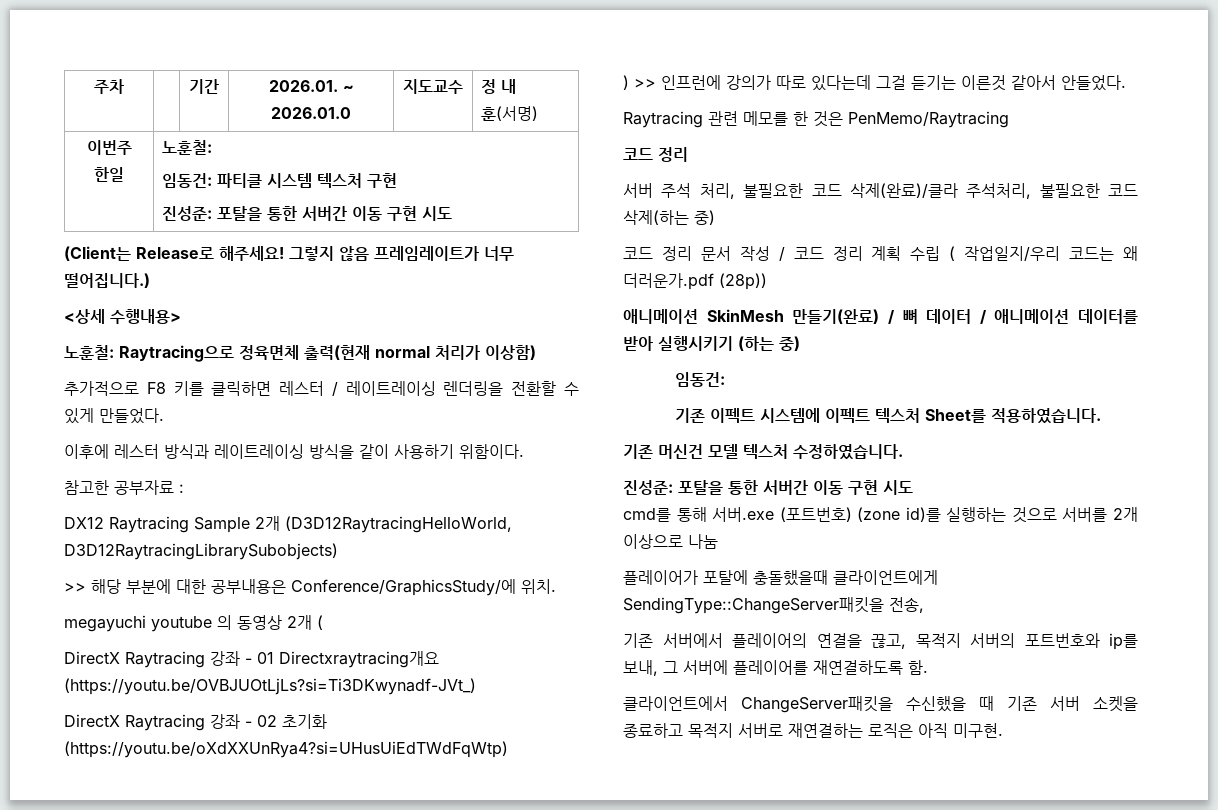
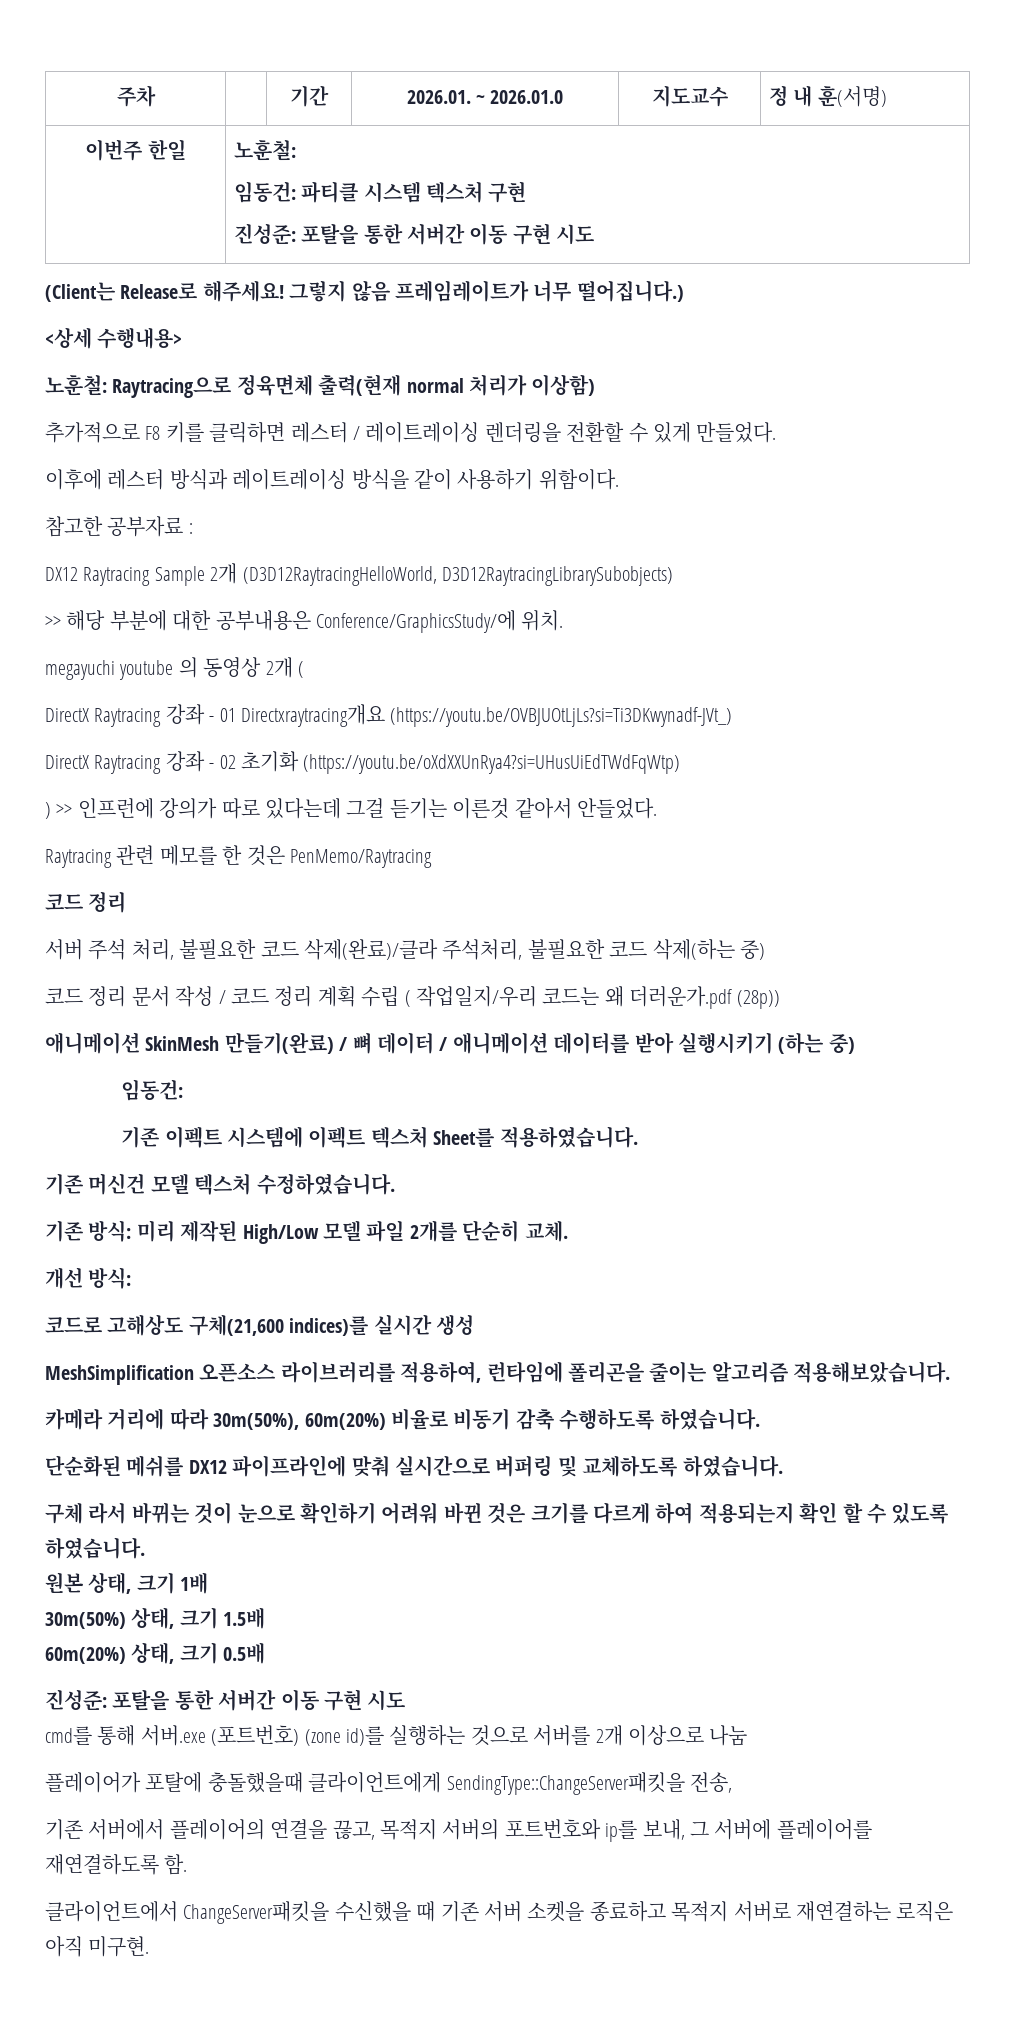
(903, 452) none -> [45,1220,568,1244] [45,1267,132,1289] [45,1314,474,1336] [45,1361,951,1385] [45,1408,760,1430] [45,1455,783,1477] [45,1502,949,1524] [45,1537,145,1559] [45,1572,209,1594] [45,1607,266,1629] [45,1642,266,1664] // 기존 방식: 미리 제작된 High/Low 모델 파일 2개를 단순히 교체. // 개선 방식: // 코드로 고해상도 구체(21,600 indices)를 실시간 생성 // MeshSimplification 오픈소스 라이브러리를 적용하여, 런타임에 폴리곤을 줄이는 알고리즘 적용해보았습니다. // 카메라 거리에 따라 30m(50%), 60m(20%) 비율로 비동기 감축 수행하도록 하였습니다. // 단순화된 메쉬를 DX12 파이프라인에 맞춰 실시간으로 버퍼링 및 교체하도록 하였습니다. // 구체 라서 바뀌는 것이 눈으로 확인하기 어려워 바뀐 것은 크기를 다르게 하여 적용되는지 확인 할 수 있도록 하였습니다. // 원본 상태, 크기 1배 // 30m(50%) 상태, 크기 1.5배 // 60m(20%) 상태, 크기 0.5배

